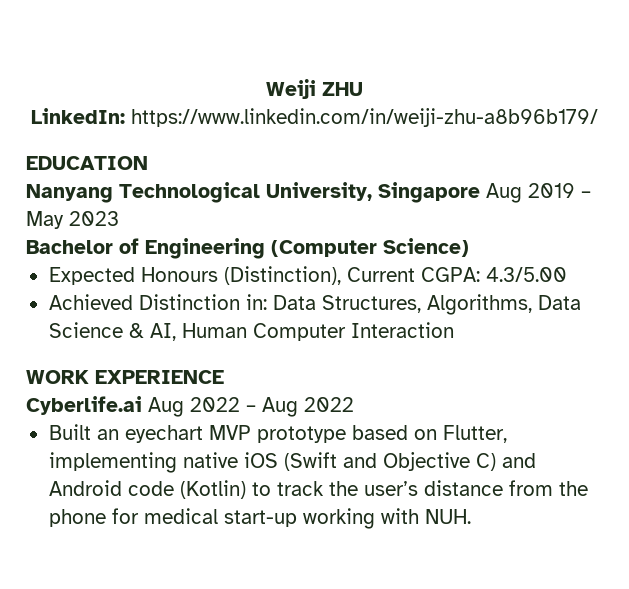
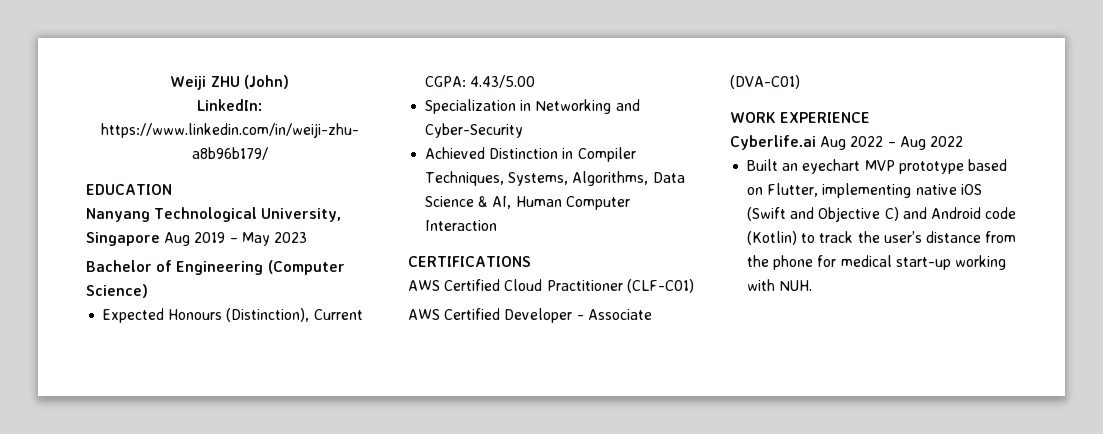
(363, 89) none -> [243,75,289,89] (John)
[485,267,567,282] [48,294,421,313] 4.3/5.00 // Achieved Distinction in: Data Structures, -> [470,75,536,88] [425,99,640,114] [425,123,524,138] [425,147,636,162] [425,171,569,186] 4.43/5.00 // Specialization in Networking and Cyber-Security // Achieved Distinction in Compiler Techniques, Systems,
(454, 330) none -> [408,256,531,267] [408,279,694,293] [408,308,652,323] [730,75,800,89] // CERTIFICATIONS // AWS Certified Cloud Practitioner (CLF-C01) // AWS Certified Developer - Associate (DVA-C01)

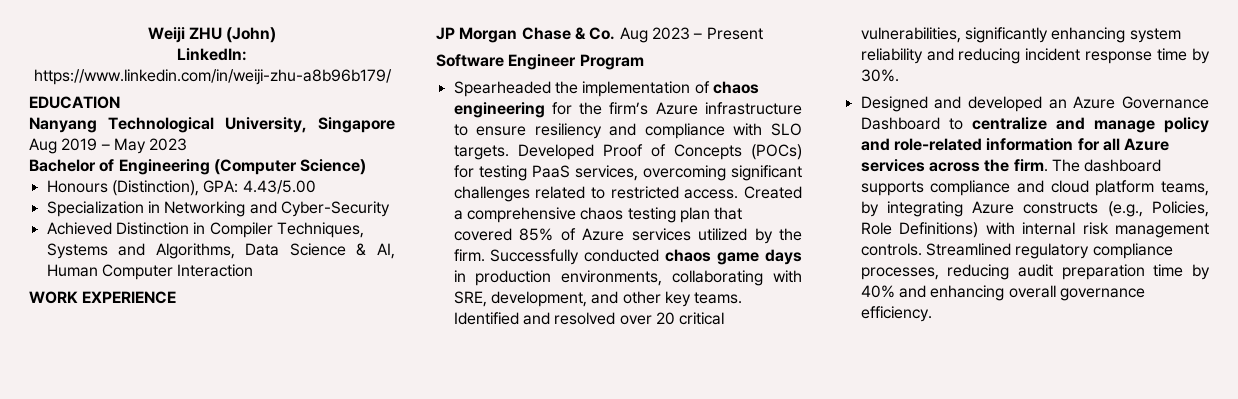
[103,308,165,323] Expected -> (367, 167) none
[313,309,363,320] [425,76,467,87] Current CGPA: -> [203,180,239,193] GPA:
[508,172,569,186] Systems, -> [46,243,146,259] Systems and
[408,256,531,267] [408,279,694,293] [408,308,652,323] [730,75,800,89] [730,112,871,123] [730,135,963,150] [747,159,1007,174] [747,183,982,198] [747,207,1017,222] [747,231,1017,245] [747,255,1006,270] [747,279,813,291] CERTIFICATIONS // AWS Certified Cloud Practitioner (CLF-C01) // AWS Certified Developer - Associate (DVA-C01) // WORK EXPERIENCE // Cyberlife.ai Aug 2022 – Aug 2022 // Built an eyechart MVP prototype based on Flutter, implementing native iOS (Swift and Objective C) and Android code (Kotlin) to track the user’s distance from the phone for medical start-up working with NUH. -> [29,291,177,304] [436,27,763,43] [436,54,644,70] [453,81,759,97] [453,102,802,118] [453,123,802,139] [453,144,802,160] [453,165,802,181] [453,186,802,202] [453,207,743,223] [453,228,802,244] [453,249,802,265] [453,270,802,286] [453,291,743,307] [453,312,725,325] [860,27,1181,43] [860,48,1210,64] [860,69,899,82] [860,96,1209,112] [860,117,1209,133] [860,138,1170,151] [860,159,1162,172] [860,180,1209,196] [860,201,1209,217] [860,222,1209,238] [860,243,1173,259] [860,264,1210,280] [860,285,1145,301] [860,306,932,322] WORK EXPERIENCE // JP Morgan Chase & Co. Aug 2023 – Present // Software Engineer Program // Spearheaded the implementation of chaos engineering for the firm’s Azure infrastructure to ensure resiliency and compliance with SLO targets. Developed Proof of Concepts (POCs) for testing PaaS services, overcoming significant challenges related to restricted access. Created a comprehensive chaos testing plan that covered 85% of Azure services utilized by the firm. Successfully conducted chaos game days in production environments, collaborating with SRE, development, and other key teams. Identified and resolved over 20 critical vulnerabilities, significantly enhancing system reliability and reducing incident response time by 30%. // Designed and developed an Azure Governance Dashboard to centralize and manage policy and role-related information for all Azure services across the firm. The dashboard supports compliance and cloud platform teams, by integrating Azure constructs (e.g., Policies, Role Definitions) with internal risk management controls. Streamlined regulatory compliance processes, reducing audit preparation time by 40% and enhancing overall governance efficiency.

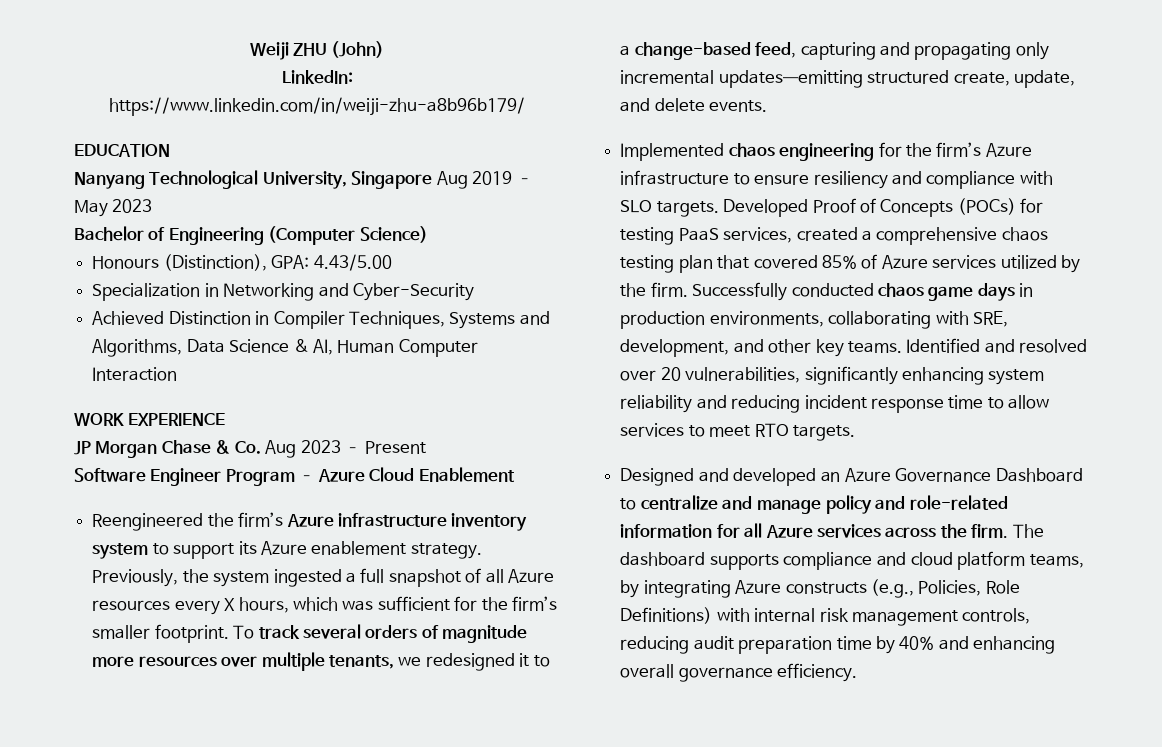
[453,81,710,97] // Spearheaded the implementation of -> [299,467,515,482] [92,512,528,531] [92,541,482,559] [92,568,555,587] [92,596,558,615] [92,624,528,643] [92,652,550,671] [620,42,1049,60] [620,70,1075,88] [620,98,768,112] [620,143,725,161] – Azure Cloud Enablement // Reengineered the firm’s Azure infrastructure inventory system to support its Azure enablement strategy. Previously, the system ingested a full snapshot of all Azure resources every X hours, which was sufficient for the firm’s smaller footprint. To track several orders of magnitude more resources over multiple tenants, we redesigned it to a change-based feed, capturing and propagating only incremental updates—emitting structured create, update, and delete events. // Implemented
[642,165,802,181] [453,186,802,202] overcoming significant challenges related to restricted access. Created -> [796,227,858,241] created
[679,312,725,325] critical -> (681, 374) none
[1192,48,1210,64] [860,69,899,82] by 30%. -> [987,395,1050,409] [620,423,855,441] to allow services to meet RTO targets.
[860,243,1173,259] [860,267,939,280] controls. Streamlined regulatory compliance processes, -> [962,608,1031,624] controls,

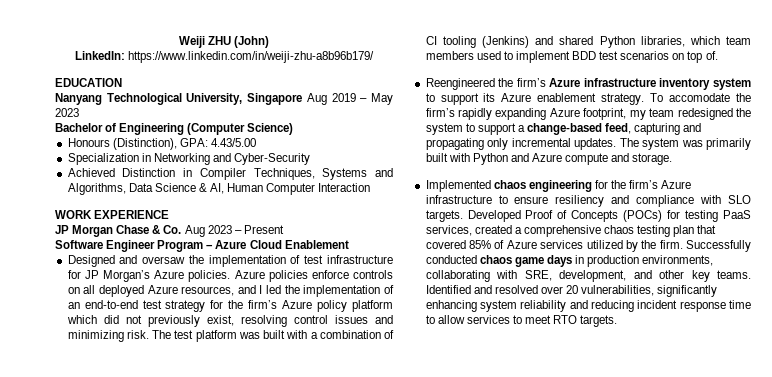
(515, 474) none -> [67,255,393,267] [67,270,393,282] [67,285,394,297] [67,300,393,312] [66,315,393,327] [67,330,395,342] [425,36,751,48] [425,51,718,63] // Designed and oversaw the implementation of test infrastructure for JP Morgan’s Azure policies. Azure policies enforce controls on all deployed Azure resources, and I led the implementation of an end-to-end test strategy for the firm’s Azure policy platform which did not previously exist, resolving control issues and minimizing risk. The test platform was built with a combination of CI tooling (Jenkins) and shared Python libraries, which team members used to implement BDD test scenarios on top of.
[92,568,555,587] [92,596,558,615] [92,624,528,643] [92,652,550,671] Previously, the system ingested a full snapshot of all Azure resources every X hours, which was sufficient for the firm’s smaller footprint. To track several orders of magnitude more resources over multiple tenants, we redesigned it to -> [650,93,751,102] [425,108,751,120] [425,123,516,135] To accomodate the firm’s rapidly expanding Azure footprint, my team redesigned the system to support
[718,70,1075,88] [620,98,768,112] updates—emitting structured create, update, and delete events. -> [574,138,751,150] [425,153,673,165] updates. The system was primarily built with Python and Azure compute and storage.
[620,468,1083,486] [620,495,1008,514] [620,523,1044,538] [620,551,1084,570] [620,579,1020,598] [620,607,1031,626] [620,636,1056,654] [620,663,858,682] // Designed and developed an Azure Governance Dashboard to centralize and manage policy and role-related information for all Azure services across the firm. The dashboard supports compliance and cloud platform teams, by integrating Azure constructs (e.g., Policies, Role Definitions) with internal risk management controls, reducing audit preparation time by 40% and enhancing overall governance efficiency. -> (618, 321) none

